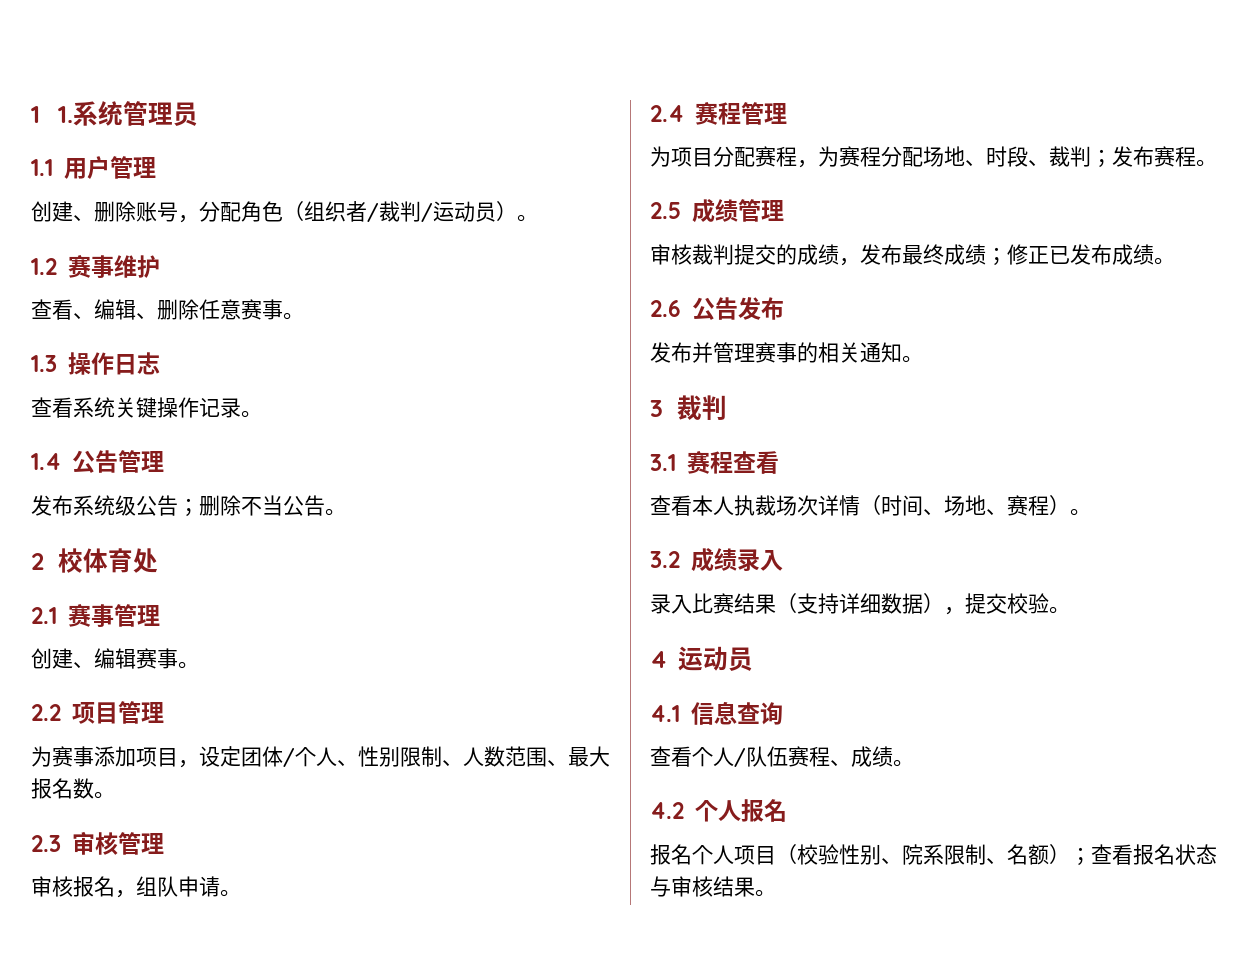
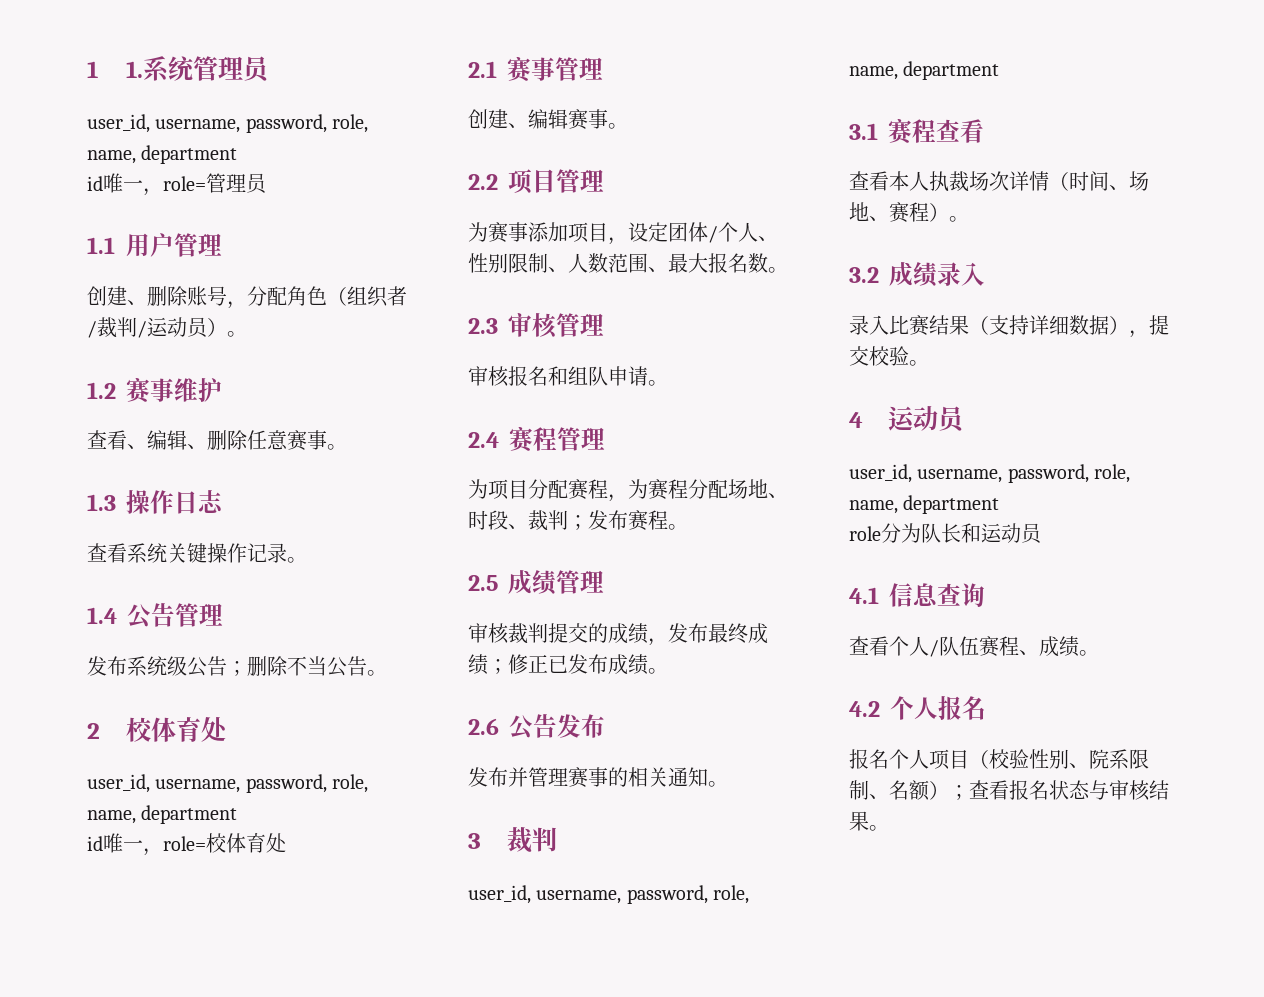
(199, 114) none -> [87,114,369,133] [87,145,238,164] [87,173,268,196] // user_id, username, password, role, name, department // id唯一，role=管理员
(159, 560) none -> [87,774,369,793] [87,805,238,824] [87,833,286,856] // user_id, username, password, role, name, department // id唯一，role=校体育处
[115,890,136,898] ， -> [548,366,568,386] 和
(728, 407) none -> [468,885,750,904] [849,61,1000,80] // user_id, username, password, role, name, department
(753, 659) none -> [849,464,1131,483] [849,495,1000,514] [849,523,1043,544] // user_id, username, password, role, name, department // role分为队长和运动员

